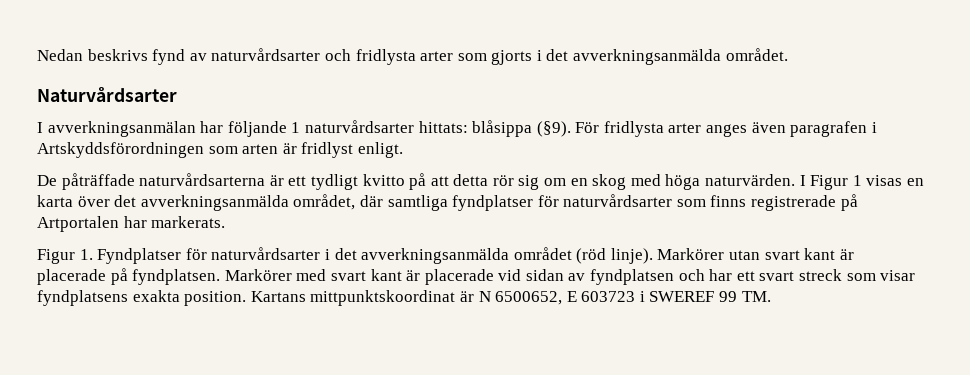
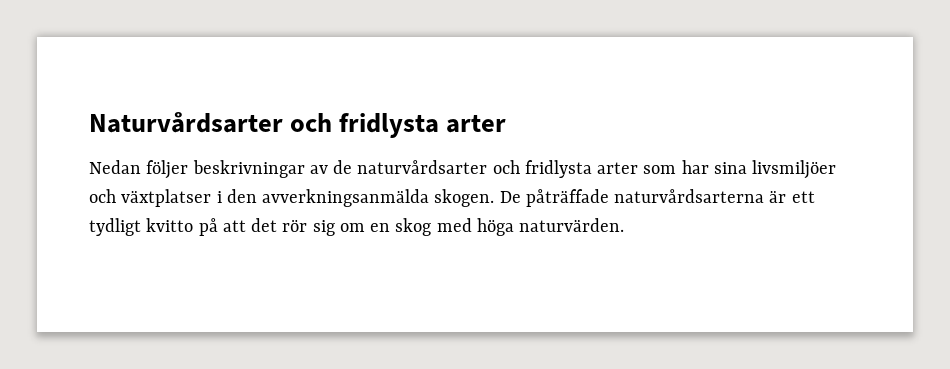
[37,49,207,65] Nedan beskrivs fynd av -> [89,112,507,138] [89,160,353,179] Naturvårdsarter och fridlysta arter // Nedan följer beskrivningar av de
[491,48,788,65] [37,87,177,102] [37,120,877,137] [37,142,403,158] gjorts i det avverkningsanmälda området. // Naturvårdsarter // I avverkningsanmälan har följande 1 naturvårdsarter hittats: blåsippa (§9). För fridlysta arter anges även paragrafen i Artskyddsförordningen som arten är fridlyst enligt. // -> [681,160,837,179] [89,189,495,207] har sina livsmiljöer och växtplatser i den avverkningsanmälda skogen.
[453,174,489,186] detta -> [251,218,278,232] det
[799,175,924,190] [37,194,858,211] [37,216,226,232] [37,247,854,264] [37,268,916,285] [37,290,771,306] I Figur 1 visas en karta över det avverkningsanmälda området, där samtliga fyndplatser för naturvårdsarter som finns registrerade på Artportalen har markerats. // Figur 1. Fyndplatser för naturvårdsarter i det avverkningsanmälda området (röd linje). Markörer utan svart kant är placerade på fyndplatsen. Markörer med svart kant är placerade vid sidan av fyndplatsen och har ett svart streck som visar fyndplatsens exakta position. Kartans mittpunktskoordinat är N 6500652, E 603723 i SWEREF 99 TM. -> (625, 225) none

